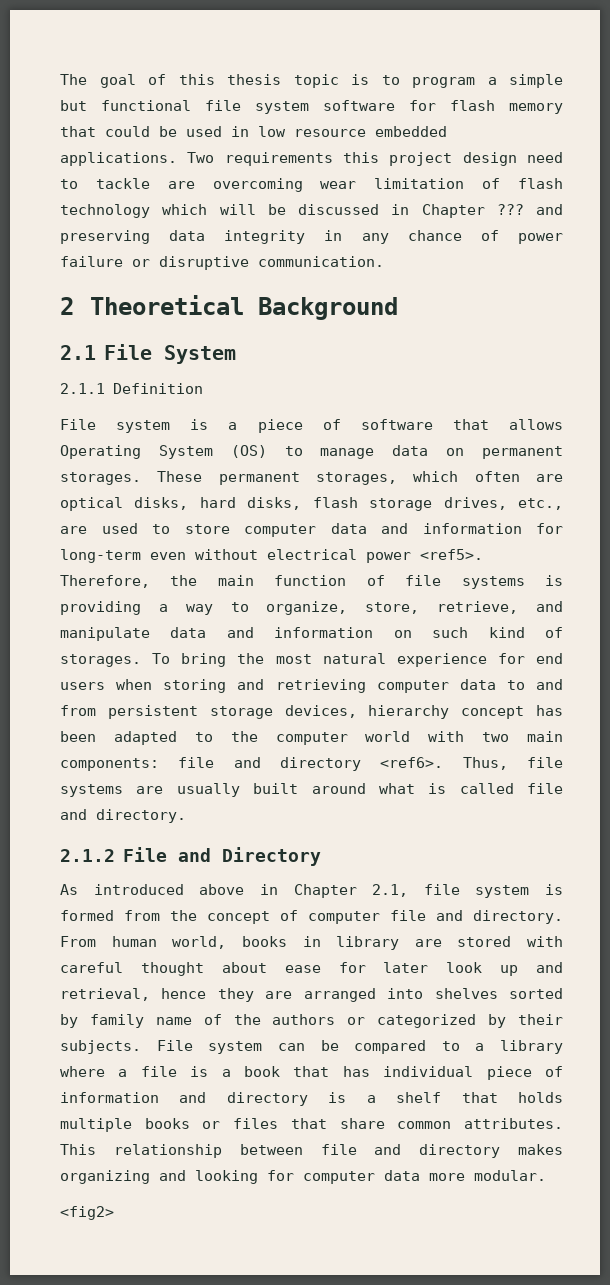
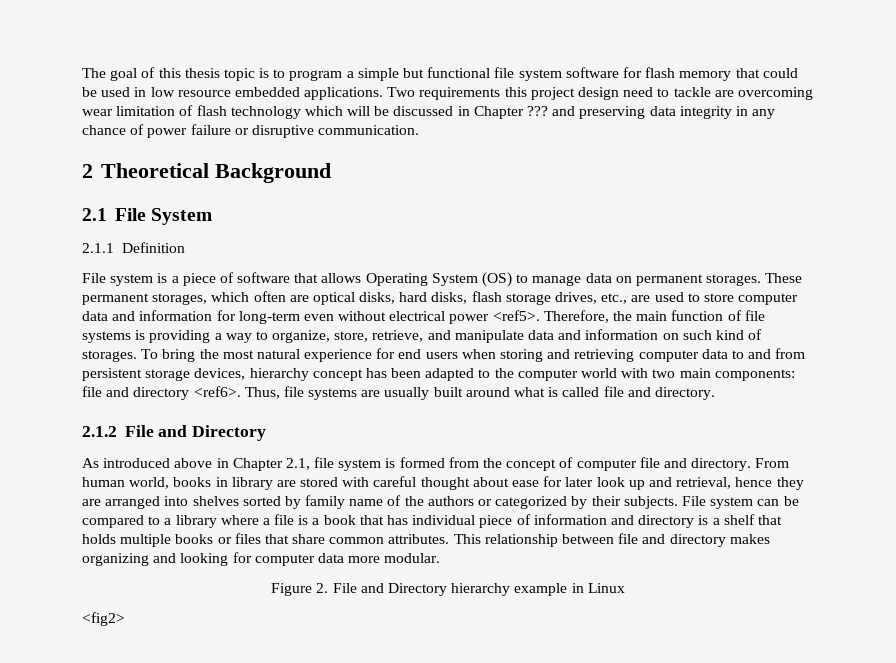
(546, 1175) none -> [271,583,625,596] // Figure 2. File and Directory hierarchy example in Linux

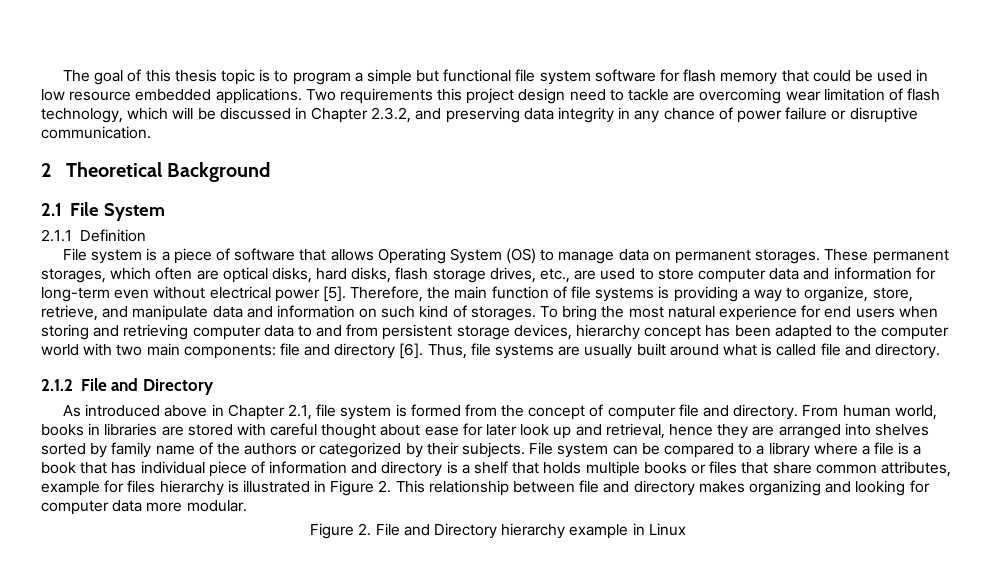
[230,106,301,119] technology -> [41,108,123,123] technology,
[527,106,549,116] ??? -> [371,107,412,123] 2.3.2,
[492,310,540,321] <ref5>. -> [322,286,346,302] [5].
[193,386,241,397] <ref6>. -> [399,343,424,359] [6].
[231,477,273,490] library -> [104,423,158,436] libraries
[388,534,450,544] attributes. -> [880,461,951,477] [41,480,392,496] attributes, example for files hierarchy is illustrated in Figure 2.
[82,612,125,626] // <fig2> -> (686, 529) none

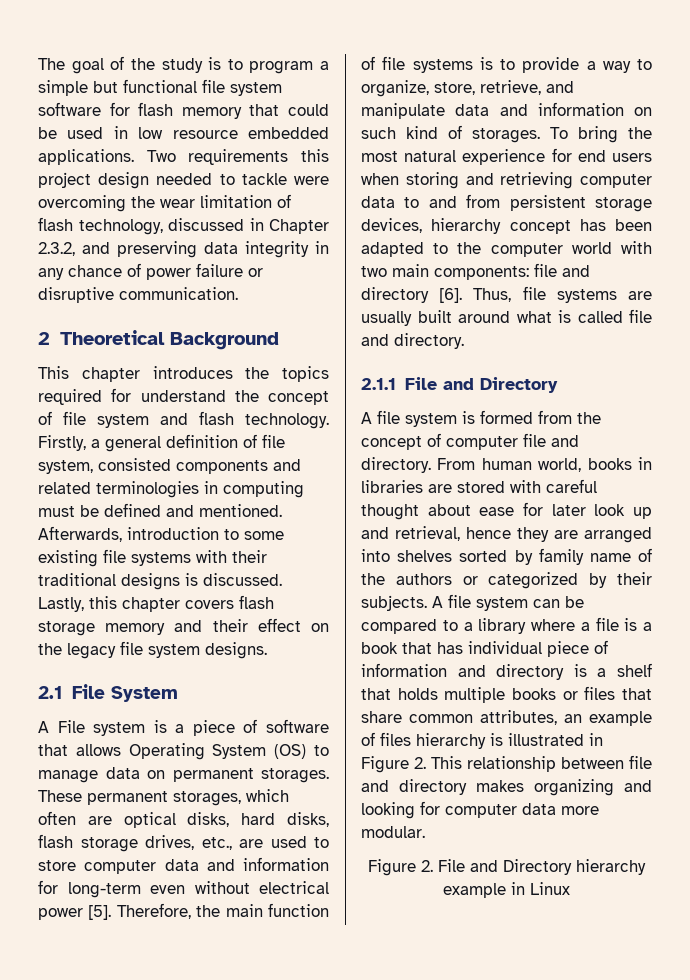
[145,69,255,85] this thesis topic -> [130,58,203,73] the study
[569,89,606,101] need -> [156,173,213,185] needed
[673,88,782,104] are overcoming -> [294,176,329,185] [38,195,155,212] were overcoming the
[127,107,216,120] which will be -> (163, 227) none
(271, 172) none -> [38,366,329,382] [38,388,329,405] [38,411,329,429] [38,434,285,452] [38,458,301,474] [38,481,304,498] [38,503,282,517] [38,526,284,542] [38,549,267,567] [38,573,282,590] [38,595,274,612] [38,618,329,636] [38,641,267,659] // This chapter introduces the topics required for understand the concept of file system and flash technology. Firstly, a general definition of file system, consisted components and related terminologies in computing must be defined and mentioned. Afterwards, introduction to some existing file systems with their traditional designs is discussed. Lastly, this chapter covers flash storage memory and their effect on the legacy file system designs.
[41,229,146,242] 2.1.1 Definition // -> [38,721,49,733] A
[673,286,738,302] providing -> [500,57,580,73] to provide
[41,379,73,391] 2.1.2 -> [361,378,396,390] 2.1.1
[63,404,312,420] As introduced above in Chapter 2.1, -> [361,412,372,424] A
[529,442,554,455] File -> [432,594,471,608] A file
[41,480,125,496] example for -> [564,711,652,726] [361,732,375,746] an example of

